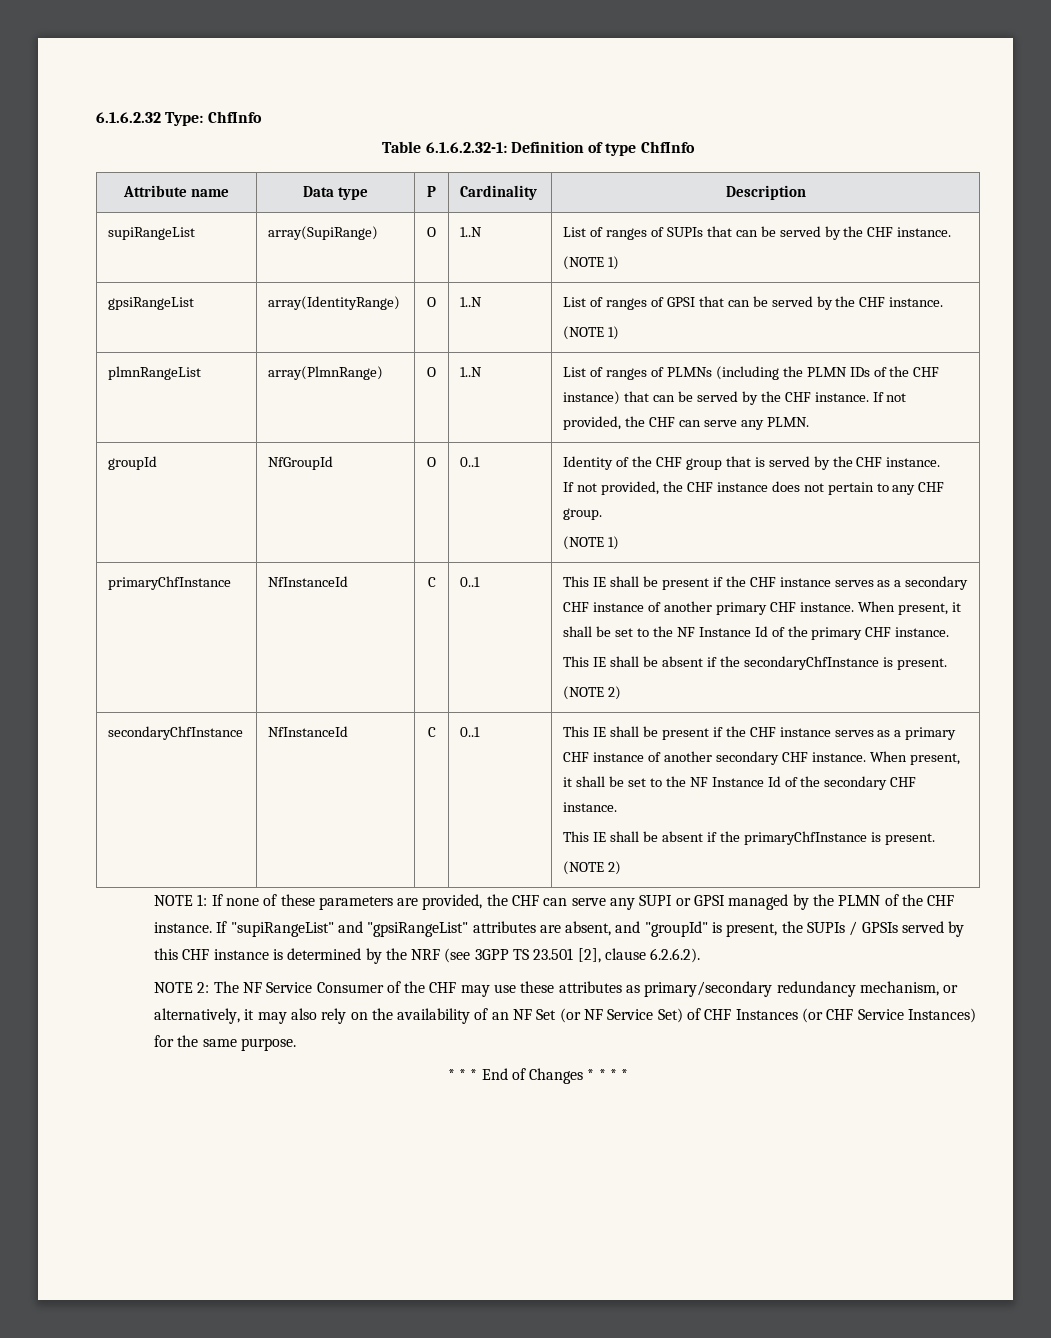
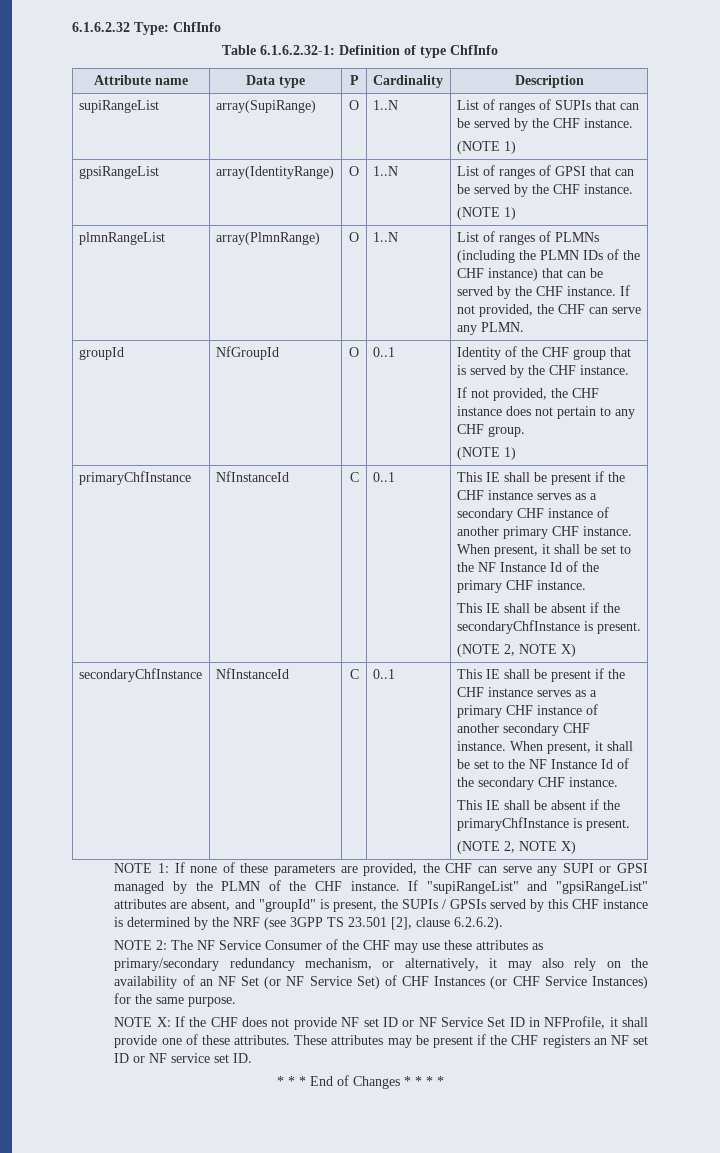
[608,686,622,700] 2) -> [503,644,576,657] 2, NOTE X)
[608,861,622,875] 2) -> [503,841,576,854] 2, NOTE X)
(296, 1044) none -> [114,1016,649,1030] [114,1034,648,1048] [114,1053,253,1063] // NOTE X: If the CHF does not provide NF set ID or NF Service Set ID in NFProfile, it shall provide one of these attributes. These attributes may be present if the CHF registers an NF set ID or NF service set ID.

